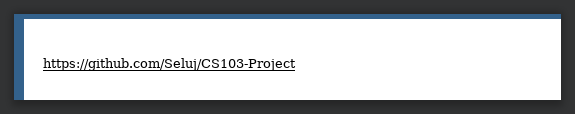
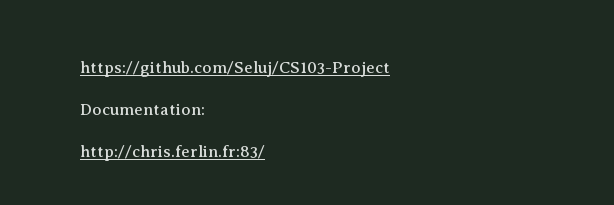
(296, 64) none -> [80,103,205,115] [80,145,265,161] // Documentation: // http://chris.ferlin.fr:83/

